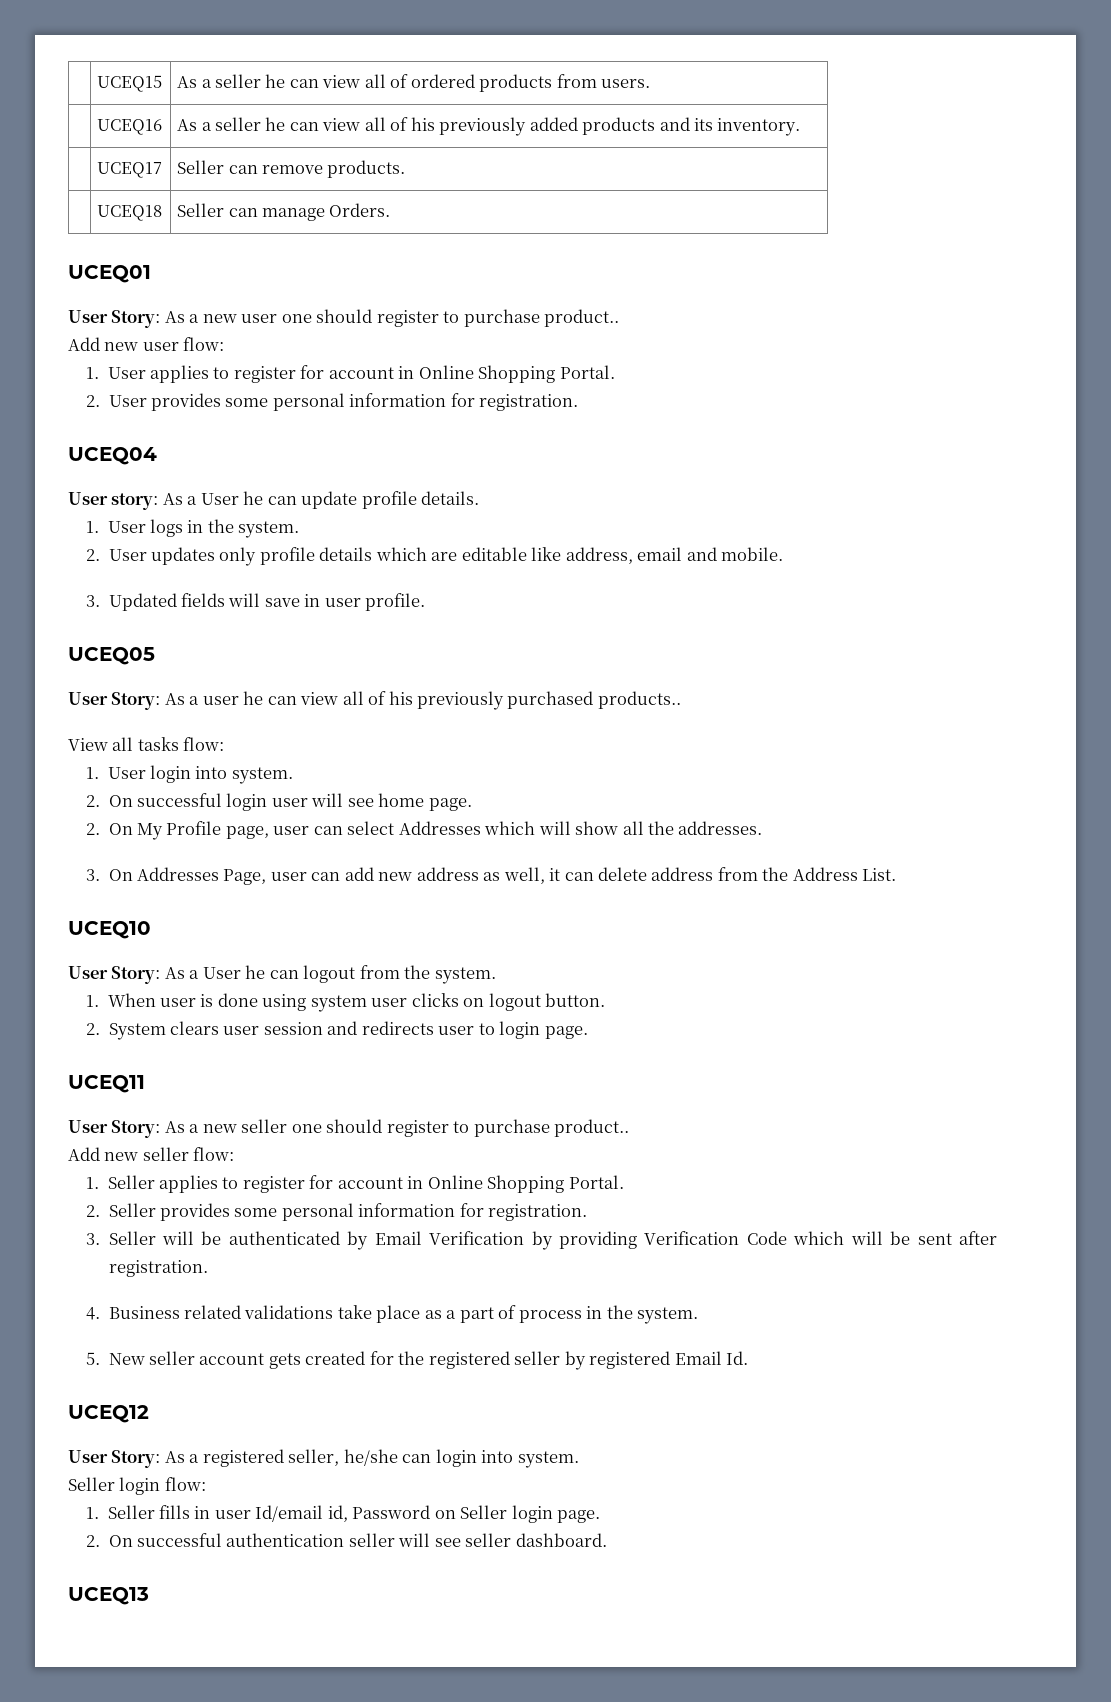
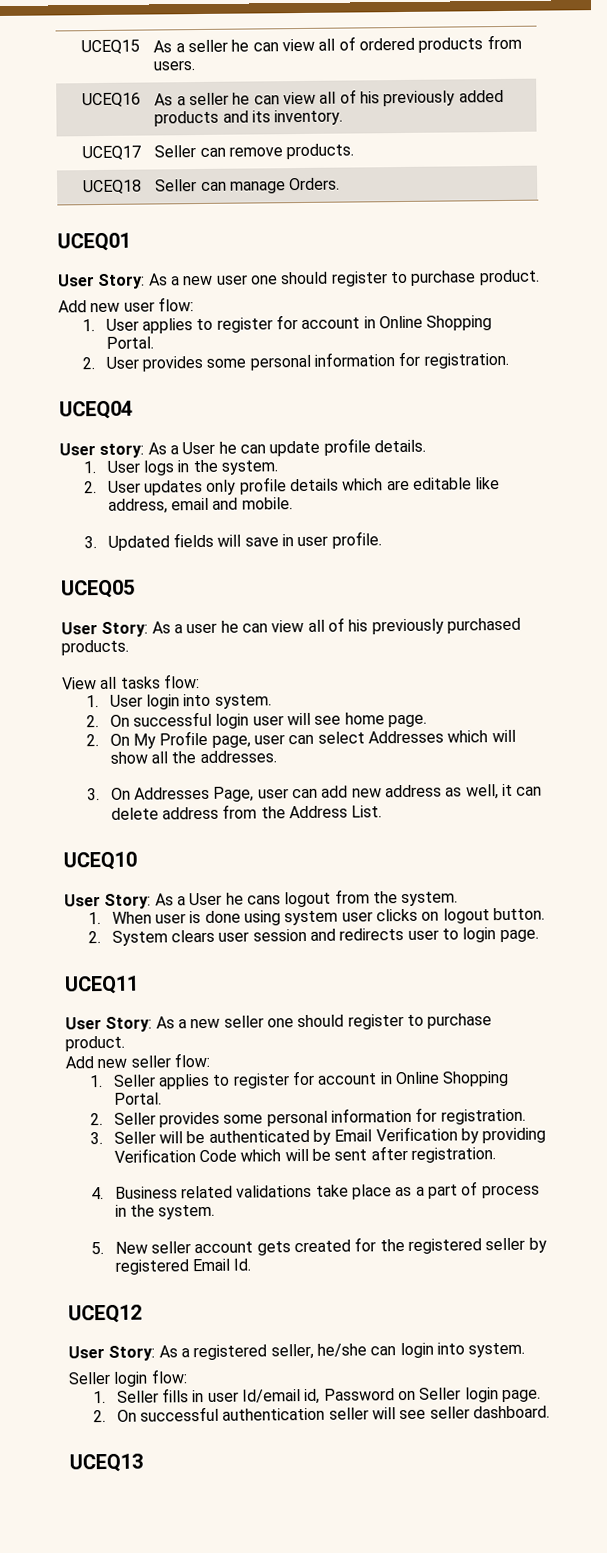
[544,309,620,327] product.. -> [478,269,540,286] product.
[597,691,681,709] products.. -> [61,639,129,656] products.
[269,970,299,979] can -> [246,895,281,905] cans
[554,1119,630,1137] product.. -> [65,1035,125,1052] product.

